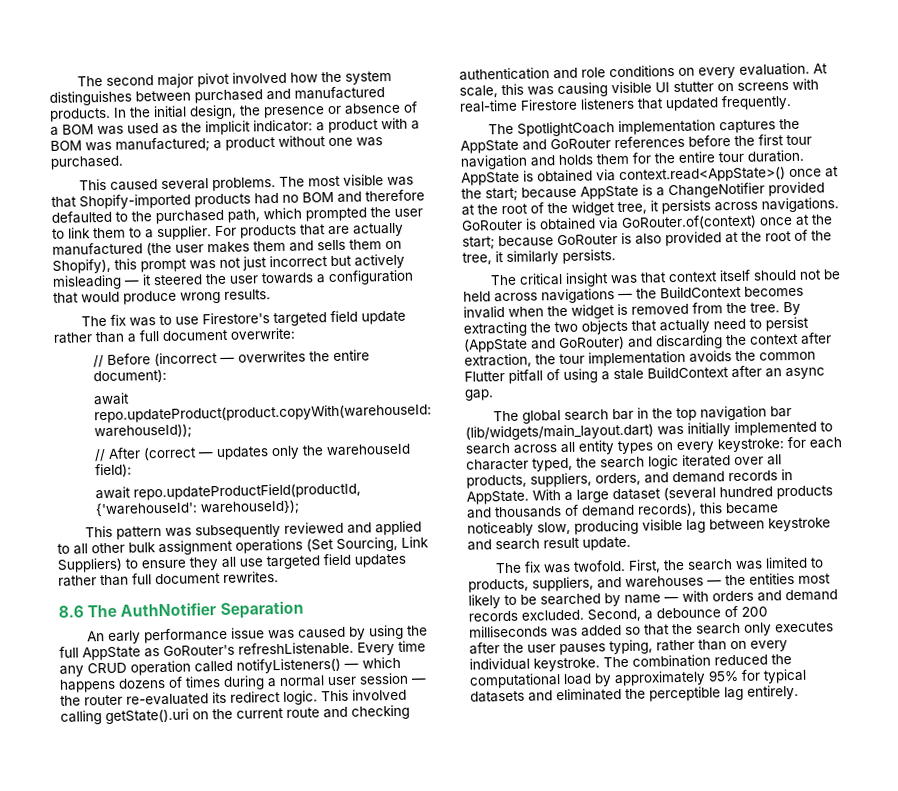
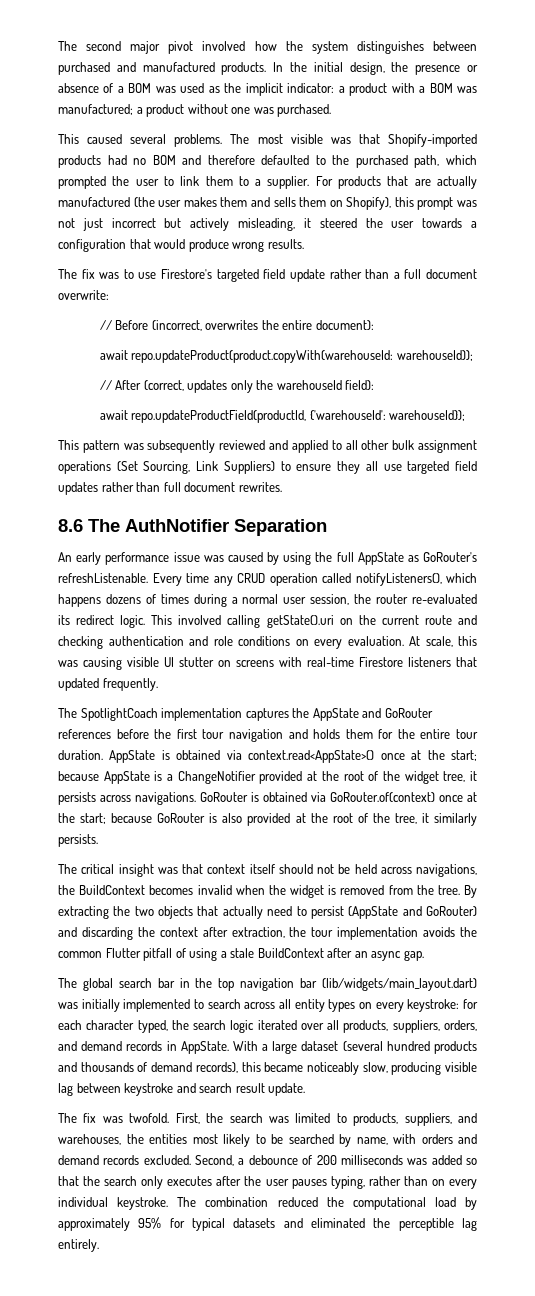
[52,274,140,290] misleading — -> [238,218,296,231] misleading,
[154,352,236,367] (incorrect — -> [151,320,202,331] (incorrect,
[143,446,215,461] (correct — -> [143,380,184,391] (correct,
[236,657,359,674] notifyListeners() — -> [355,573,442,586] notifyListeners(),
[359,672,427,685] session — -> [310,594,350,605] session,
[541,288,633,304] navigations — -> [416,864,477,877] navigations,
[625,575,722,588] warehouses — -> [58,1134,121,1145] warehouses,
[624,594,679,604] name — -> [356,1137,388,1145] name,

